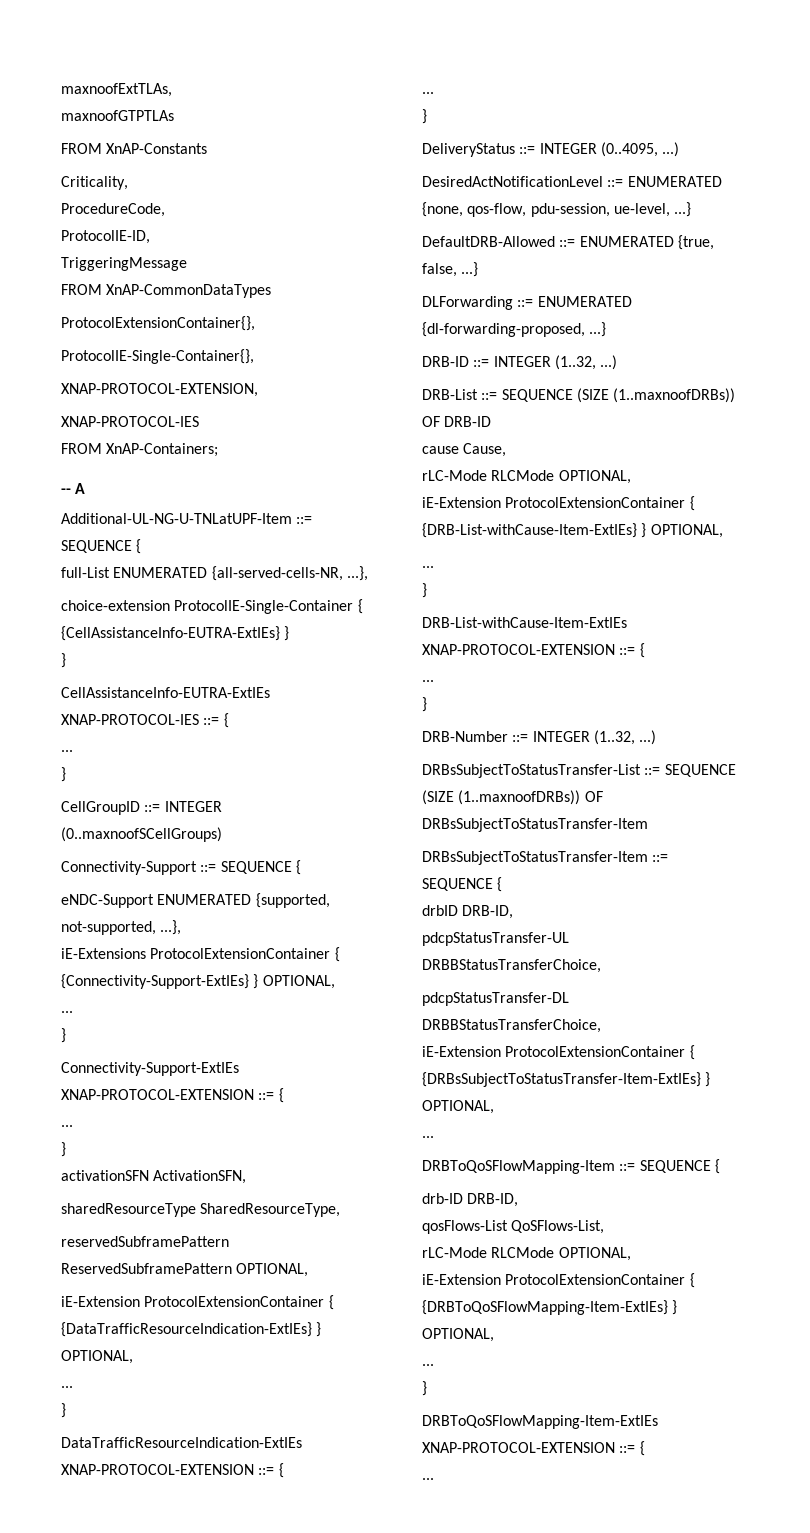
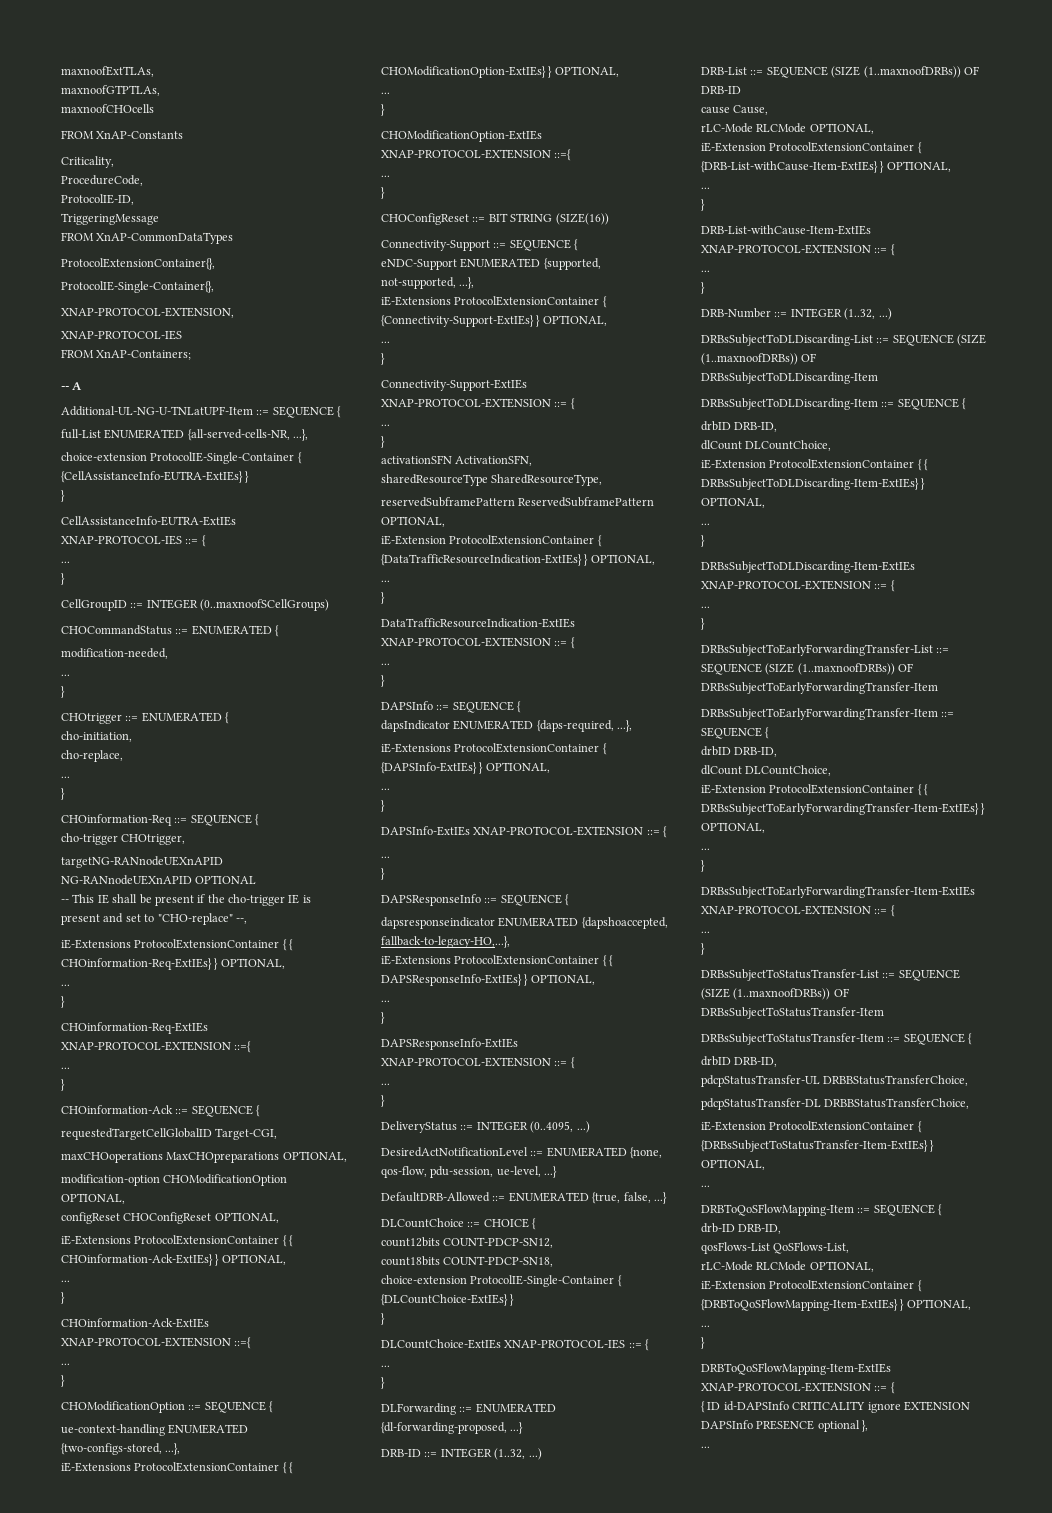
[61,110,174,121] maxnoofGTPTLAs -> [61,85,160,96] [61,104,154,113] maxnoofGTPTLAs, // maxnoofCHOcells
(222, 834) none -> [61,625,280,637] [61,648,168,659] [61,674,70,676] [61,686,65,698] [61,712,230,724] [61,731,132,742] [61,750,123,762] [61,776,70,778] [61,788,65,800] [61,814,260,826] [61,833,186,845] [61,856,223,868] [61,875,257,885] [61,894,311,906] [61,913,247,925] [61,939,294,951] [61,958,285,970] [61,984,70,986] [61,996,65,1008] [61,1022,208,1034] [61,1041,252,1053] [61,1067,70,1069] [61,1079,65,1091] [61,1105,261,1117] [61,1128,278,1140] [61,1151,347,1163] [61,1174,288,1186] [61,1193,125,1204] [61,1212,279,1224] [61,1235,294,1247] [61,1254,286,1266] [61,1280,70,1282] [61,1292,65,1304] [61,1318,209,1328] [61,1337,252,1349] [61,1363,70,1365] [61,1375,65,1387] [61,1401,274,1413] [61,1424,249,1436] [61,1443,181,1455] [61,1462,294,1474] [381,66,619,78] [381,92,390,94] [381,104,385,116] [381,130,542,142] [381,149,572,161] [381,175,390,177] [381,187,385,199] [381,213,609,225] // CHOCommandStatus ::= ENUMERATED { // modification-needed, // ... // } // CHOtrigger ::= ENUMERATED { // cho-initiation, // cho-replace, // ... // } // CHOinformation-Req ::= SEQUENCE { // cho-trigger CHOtrigger, // targetNG-RANnodeUEXnAPID NG-RANnodeUEXnAPID OPTIONAL // -- This IE shall be present if the cho-trigger IE is present and set to "CHO-replace" --, // iE-Extensions ProtocolExtensionContainer { { CHOinformation-Req-ExtIEs} } OPTIONAL, // ... // } // CHOinformation-Req-ExtIEs XNAP-PROTOCOL-EXTENSION ::={ // ... // } // CHOinformation-Ack ::= SEQUENCE { // requestedTargetCellGlobalID Target-CGI, // maxCHOoperations MaxCHOpreparations OPTIONAL, // modification-option CHOModificationOption OPTIONAL, // configReset CHOConfigReset OPTIONAL, // iE-Extensions ProtocolExtensionContainer { { CHOinformation-Ack-ExtIEs} } OPTIONAL, // ... // } // CHOinformation-Ack-ExtIEs XNAP-PROTOCOL-EXTENSION ::={ // ... // } // CHOModificationOption ::= SEQUENCE { // ue-context-handling ENUMERATED {two-configs-stored, ...}, // iE-Extensions ProtocolExtensionContainer { { CHOModificationOption-ExtIEs} } OPTIONAL, // ... // } // CHOModificationOption-ExtIEs XNAP-PROTOCOL-EXTENSION ::={ // ... // } // CHOConfigReset ::= BIT STRING (SIZE(16))
(427, 116) none -> [381,701,522,713] [381,720,633,732] [381,743,607,755] [381,762,550,774] [381,788,390,790] [381,800,385,812] [381,826,668,838] [381,856,390,858] [381,868,385,880] [381,894,570,906] [381,917,668,929] [381,936,510,948] [381,955,614,967] [381,974,595,986] [381,1000,390,1002] [381,1012,385,1024] [381,1038,518,1050] [381,1057,575,1069] [381,1083,390,1085] [381,1095,385,1107] // DAPSInfo ::= SEQUENCE { // dapsIndicator ENUMERATED {daps-required, ...}, // iE-Extensions ProtocolExtensionContainer { {DAPSInfo-ExtIEs} } OPTIONAL, // ... // } // DAPSInfo-ExtIEs XNAP-PROTOCOL-EXTENSION ::= { // ... // } // DAPSResponseInfo ::= SEQUENCE { // dapsresponseindicator ENUMERATED {dapshoaccepted, fallback-to-legacy-HO,...}, // iE-Extensions ProtocolExtensionContainer { { DAPSResponseInfo-ExtIEs} } OPTIONAL, // ... // } // DAPSResponseInfo-ExtIEs XNAP-PROTOCOL-EXTENSION ::= { // ... // }
(479, 269) none -> [381,1218,537,1230] [381,1237,554,1248] [381,1256,554,1267] [381,1275,622,1287] [381,1294,515,1306] [381,1313,385,1325] [381,1339,650,1351] [381,1365,390,1367] [381,1377,385,1389] // DLCountChoice ::= CHOICE { // count12bits COUNT-PDCP-SN12, // count18bits COUNT-PDCP-SN18, // choice-extension ProtocolIE-Single-Container { {DLCountChoice-ExtIEs} } // } // DLCountChoice-ExtIEs XNAP-PROTOCOL-IES ::= { // ... // }
(657, 737) none -> [701,334,987,346] [701,353,817,365] [701,372,878,384] [701,398,967,410] [701,421,778,432] [701,440,832,451] [701,459,929,471] [701,478,926,490] [701,497,765,508] [701,523,710,525] [701,535,705,547] [701,561,915,573] [701,580,895,592] [701,606,710,608] [701,618,705,630] [701,644,950,656] [701,663,914,675] [701,682,938,694] [701,708,955,720] [701,727,770,739] [701,746,778,757] [701,765,832,776] [701,784,929,796] [701,803,986,815] [701,822,765,833] [701,848,710,850] [701,860,705,872] [701,886,975,898] [701,905,895,917] [701,931,710,933] [701,943,705,955] // DRBsSubjectToDLDiscarding-List ::= SEQUENCE (SIZE (1..maxnoofDRBs)) OF DRBsSubjectToDLDiscarding-Item // DRBsSubjectToDLDiscarding-Item ::= SEQUENCE { // drbID DRB-ID, // dlCount DLCountChoice, // iE-Extension ProtocolExtensionContainer { { DRBsSubjectToDLDiscarding-Item-ExtIEs} } OPTIONAL, // ... // } // DRBsSubjectToDLDiscarding-Item-ExtIEs XNAP-PROTOCOL-EXTENSION ::= { // ... // } // DRBsSubjectToEarlyForwardingTransfer-List ::= SEQUENCE (SIZE (1..maxnoofDRBs)) OF DRBsSubjectToEarlyForwardingTransfer-Item // DRBsSubjectToEarlyForwardingTransfer-Item ::= SEQUENCE { // drbID DRB-ID, // dlCount DLCountChoice, // iE-Extension ProtocolExtensionContainer { { DRBsSubjectToEarlyForwardingTransfer-Item-ExtIEs} } OPTIONAL, // ... // } // DRBsSubjectToEarlyForwardingTransfer-Item-ExtIEs XNAP-PROTOCOL-EXTENSION ::= { // ... // }
(645, 1448) none -> [701,1401,970,1413] [701,1420,869,1432] // { ID id-DAPSInfo CRITICALITY ignore EXTENSION DAPSInfo PRESENCE optional },

